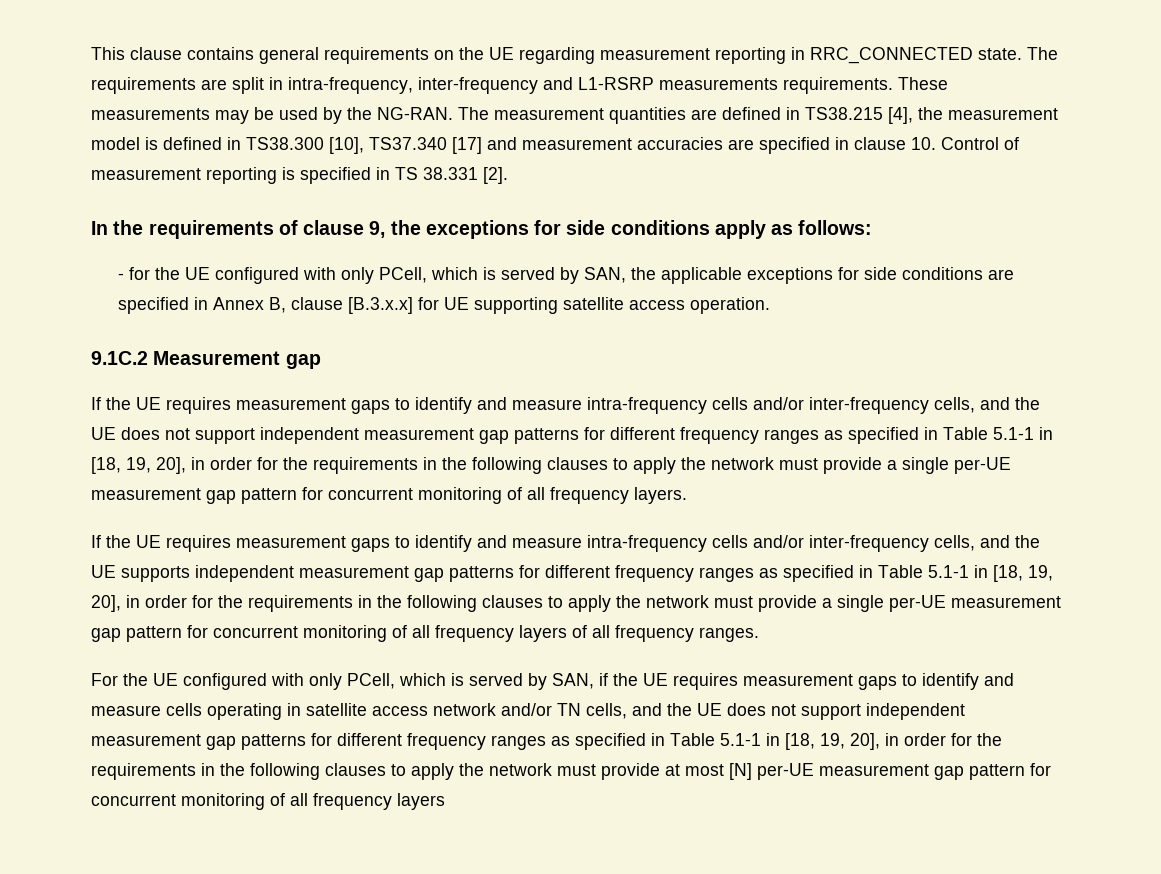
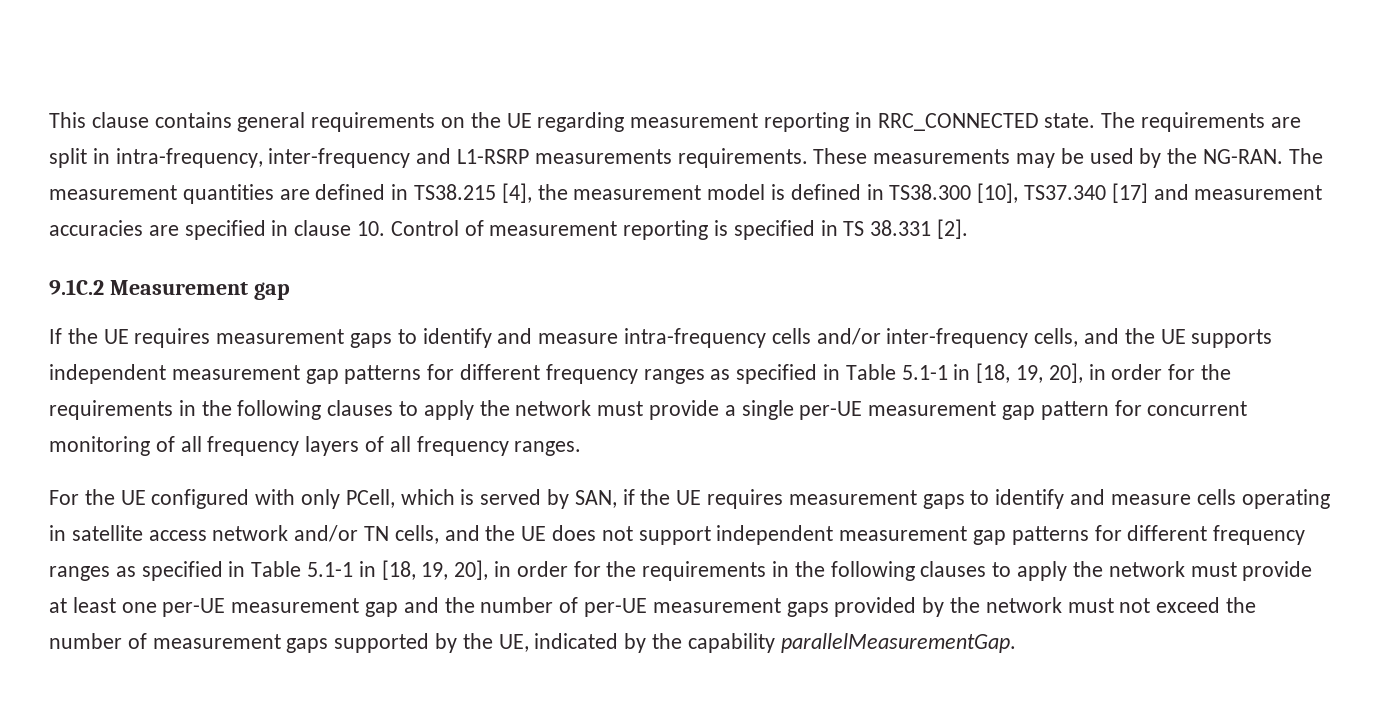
[91,220,873,239] [117,267,1014,284] [117,297,770,314] [91,351,321,369] [91,397,1040,414] [91,427,1053,444] [91,457,1011,474] [91,487,687,504] In the requirements of clause 9, the exceptions for side conditions apply as follows: // - for the UE configured with only PCell, which is served by SAN, the applicable exceptions for side conditions are specified in Annex B, clause [B.3.x.x] for UE supporting satellite access operation. // 9.1C.2 Measurement gap // If the UE requires measurement gaps to identify and measure intra-frequency cells and/or inter-frequency cells, and the UE does not support independent measurement gap patterns for different frequency ranges as specified in Table 5.1-1 in [18, 19, 20], in order for the requirements in the following clauses to apply the network must provide a single per-UE measurement gap pattern for concurrent monitoring of all frequency layers. -> [49,279,290,300] 9.1C.2 Measurement gap
[685,763,1051,780] [91,793,445,810] most [N] per-UE measurement gap pattern for concurrent monitoring of all frequency layers -> [72,597,1257,617] [49,633,1016,653] least one per-UE measurement gap and the number of per-UE measurement gaps provided by the network must not exceed the number of measurement gaps supported by the UE, indicated by the capability parallelMeasurementGap.

